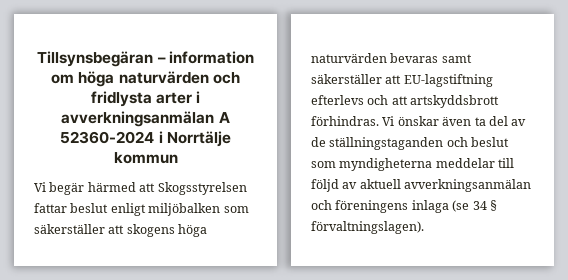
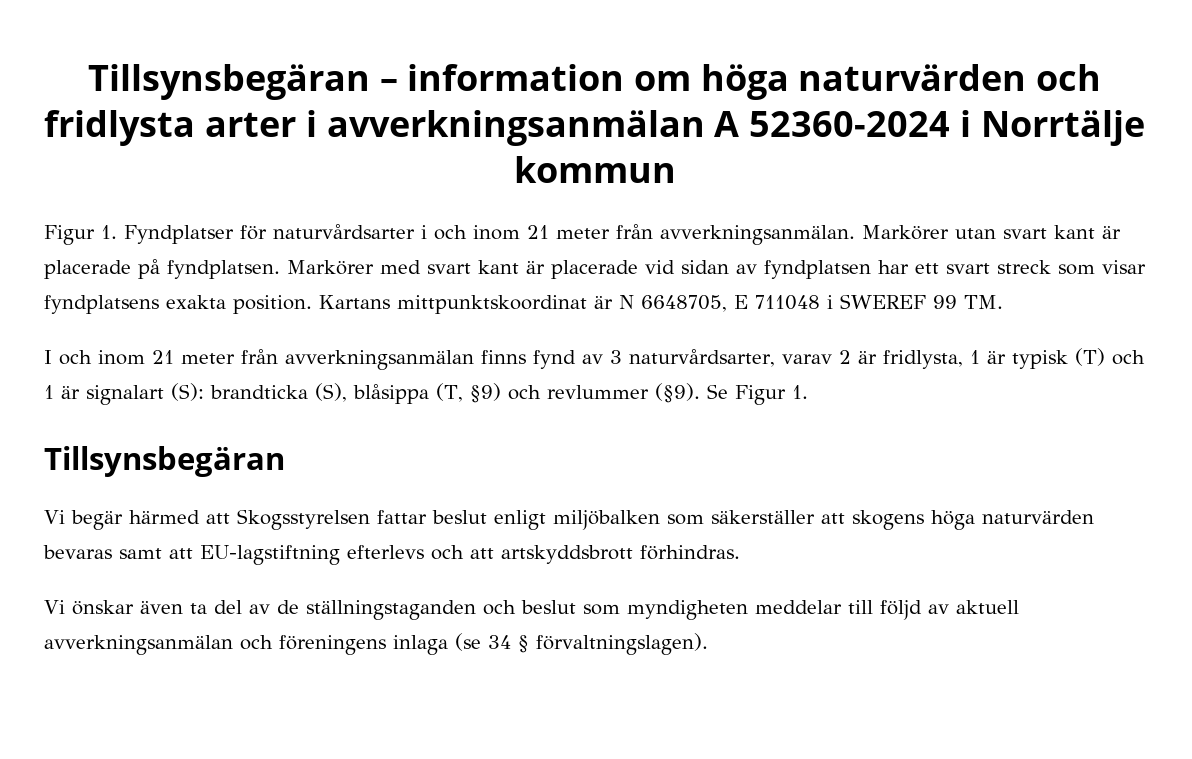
(178, 158) none -> [44,224,1121,245] [44,259,1146,279] [44,294,1003,314] [44,348,1145,370] [44,383,808,405] [44,446,285,477] // Figur 1. Fyndplatser för naturvårdsarter i och inom 21 meter från avverkningsanmälan. Markörer utan svart kant är placerade på fyndplatsen. Markörer med svart kant är placerade vid sidan av fyndplatsen har ett svart streck som visar fyndplatsens exakta position. Kartans mittpunktskoordinat är N 6648705, E 711048 i SWEREF 99 TM. // I och inom 21 meter från avverkningsanmälan finns fynd av 3 naturvårdsarter, varav 2 är fridlysta, 1 är typisk (T) och 1 är signalart (S): brandticka (S), blåsippa (T, §9) och revlummer (§9). Se Figur 1. // Tillsynsbegäran
[311,74,382,84] säkerställer -> (162, 553) none
(379, 121) none -> (740, 552) //
[339,158,433,171] myndigheterna -> [626,600,748,620] myndigheten

